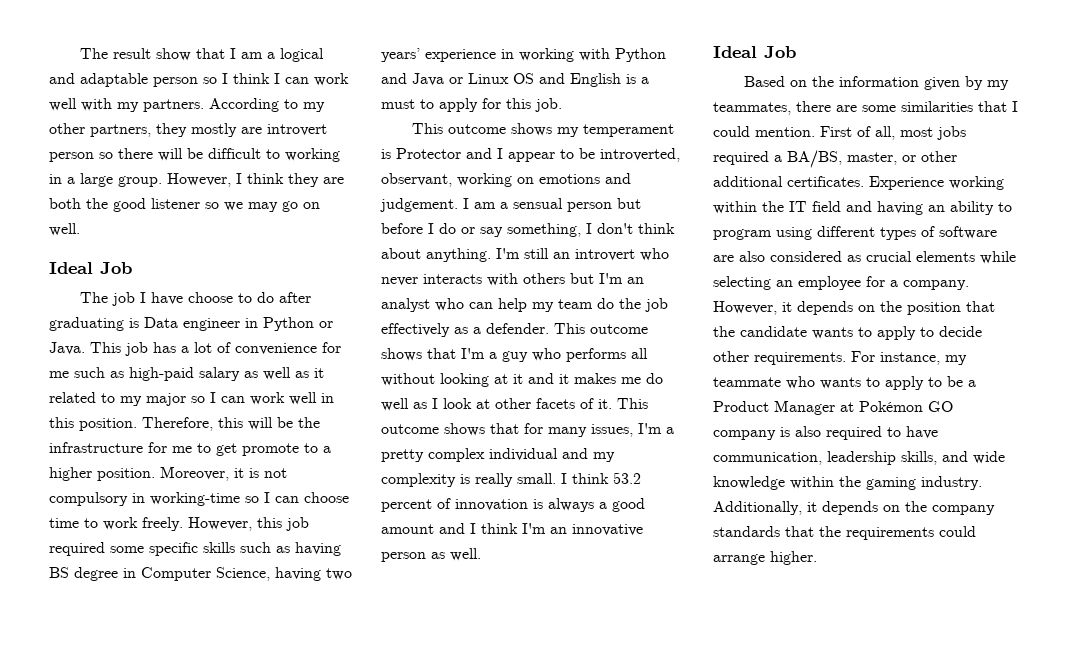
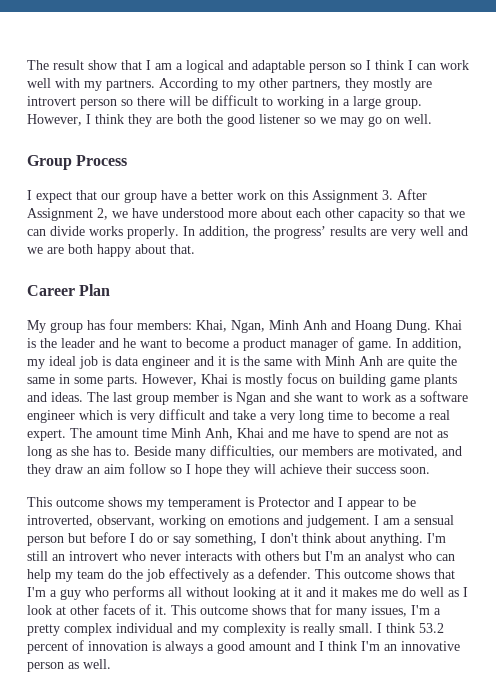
[49,262,132,274] [80,292,312,306] [49,317,333,331] [49,342,341,356] [49,367,324,381] [49,392,334,406] [49,417,320,431] [49,442,331,456] [49,466,287,481] [49,492,349,506] [49,517,309,531] [49,542,341,556] [49,567,352,581] [381,48,666,62] [381,73,649,87] [381,98,562,112] Ideal Job // The job I have choose to do after graduating is Data engineer in Python or Java. This job has a lot of convenience for me such as high-paid salary as well as it related to my major so I can work well in this position. Therefore, this will be the infrastructure for me to get promote to a higher position. Moreover, it is not compulsory in working-time so I can choose time to work freely. However, this job required some specific skills such as having BS degree in Computer Science, having two years’ experience in working with Python and Java or Linux OS and English is a must to apply for this job. -> [27,155,128,170] [27,189,427,203] [27,208,465,221] [27,226,468,239] [27,244,195,257] [27,284,111,296] [27,319,462,333] [27,337,462,351] [27,356,457,369] [27,373,457,387] [27,391,468,405] [27,409,450,423] [27,428,448,441] [27,445,462,459] [27,463,430,477] Group Process // I expect that our group have a better work on this Assignment 3. After Assignment 2, we have understood more about each other capacity so that we can divide works properly. In addition, the progress’ results are very well and we are both happy about that. // Career Plan // My group has four members: Khai, Ngan, Minh Anh and Hoang Dung. Khai is the leader and he want to become a product manager of game. In addition, my ideal job is data engineer and it is the same with Minh Anh are quite the same in some parts. However, Khai is mostly focus on building game plants and ideas. The last group member is Ngan and she want to work as a software engineer which is very difficult and take a very long time to become a real expert. The amount time Minh Anh, Khai and me have to spend are not as long as she has to. Beside many difficulties, our members are motivated, and they draw an aim follow so I hope they will achieve their success soon.
[713,46,796,58] [744,76,1010,90] [713,101,1018,115] [713,126,966,140] [713,150,957,168] [713,176,1004,190] [713,201,1012,215] [713,226,997,240] [713,251,1016,264] [713,276,969,290] [713,301,995,315] [713,326,982,340] [713,351,967,365] [713,376,976,390] [713,400,953,415] [713,426,938,440] [713,451,1005,465] [713,476,982,490] [713,501,995,515] [713,526,976,540] [713,551,817,565] // Ideal Job // Based on the information given by my teammates, there are some similarities that I could mention. First of all, most jobs required a BA/BS, master, or other additional certificates. Experience working within the IT field and having an ability to program using different types of software are also considered as crucial elements while selecting an employee for a company. However, it depends on the position that the candidate wants to apply to decide other requirements. For instance, my teammate who wants to apply to be a Product Manager at Pokémon GO company is also required to have communication, leadership skills, and wide knowledge within the gaming industry. Additionally, it depends on the company standards that the requirements could arrange higher. -> (111, 664) none

